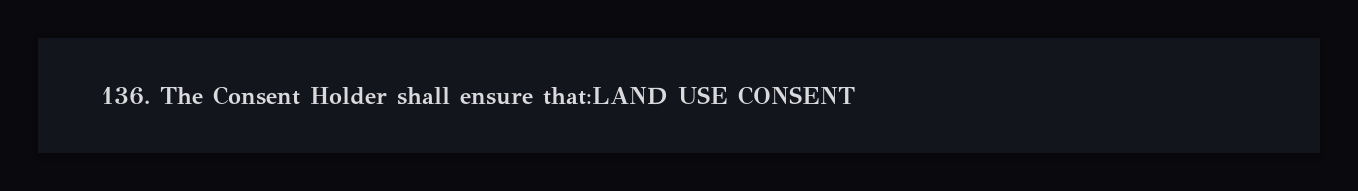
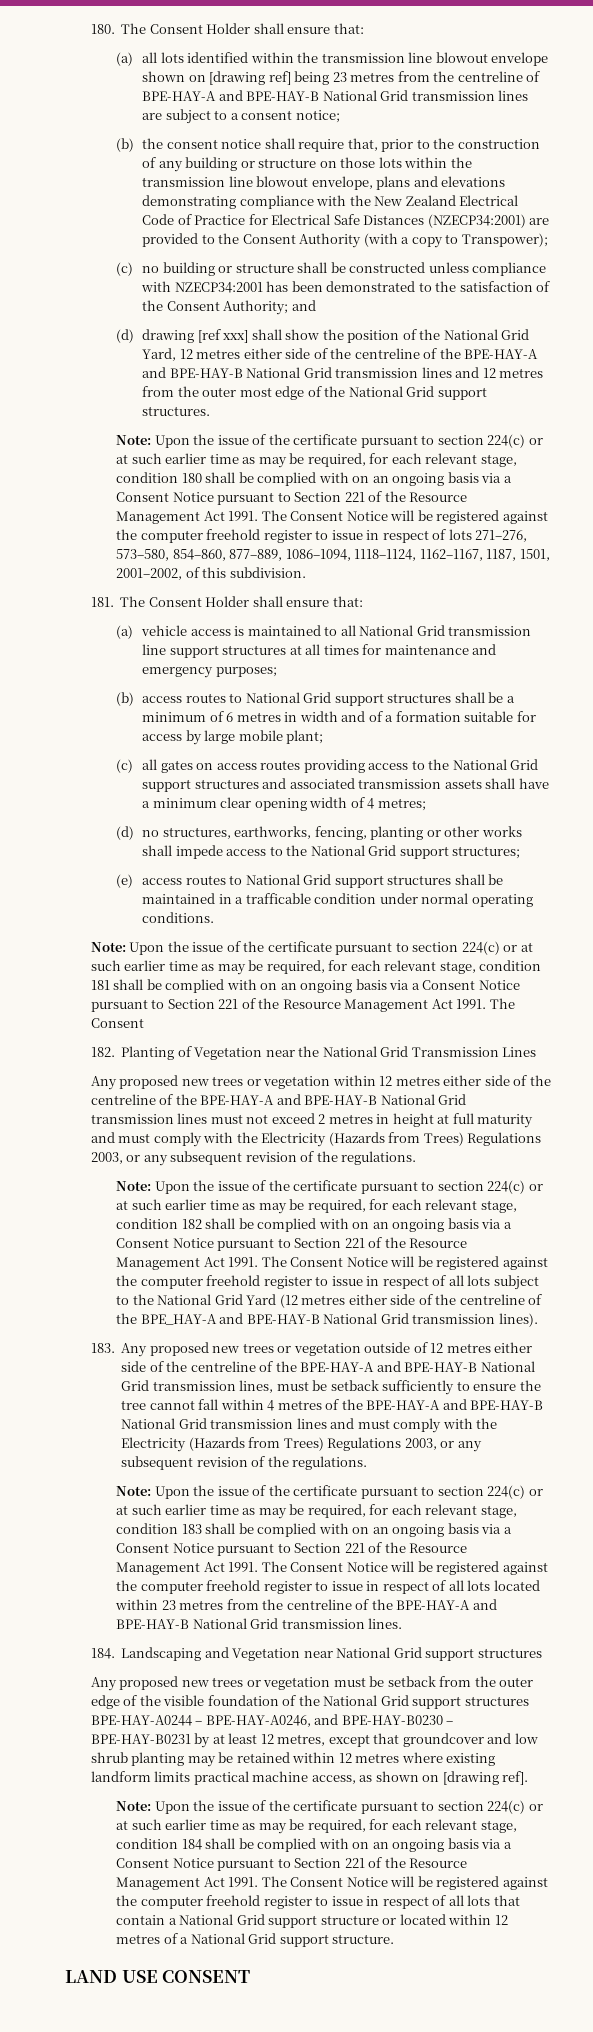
[101,86,669,105] 136. The Consent Holder shall ensure that:LAND -> [90,23,364,34] [116,52,549,66] [142,71,541,85] [142,90,529,101] [142,109,340,124] [116,138,540,152] [142,157,472,172] [142,176,506,190] [142,195,519,209] [142,214,550,228] [142,233,548,248] [116,262,547,276] [141,281,551,293] [142,300,316,315] [116,329,530,343] [142,348,539,361] [142,367,544,378] [142,386,487,400] [142,406,211,416] [116,434,543,448] [116,453,517,468] [116,472,512,486] [116,491,468,505] [116,510,548,524] [116,529,528,543] [116,549,550,561] [116,567,306,580] [90,596,363,607] [116,625,532,639] [142,644,497,658] [142,667,277,678] [116,692,515,706] [142,711,536,722] [142,730,324,745] [116,759,539,773] [142,778,549,792] [142,797,426,811] [116,826,522,840] [142,845,521,859] [116,874,504,888] [142,893,533,907] [142,912,215,923] [90,941,533,955] [90,960,542,975] [90,979,520,993] [90,998,515,1012] [90,1018,144,1028] [90,1046,537,1060] [90,1075,551,1090] [90,1094,467,1105] [90,1113,534,1128] [90,1132,542,1147] [90,1151,417,1166] [116,1180,543,1194] [116,1199,517,1214] [116,1218,512,1232] [116,1237,468,1251] [116,1256,548,1270] [116,1275,539,1290] [116,1294,543,1308] [116,1313,538,1327] [90,1342,533,1357] [121,1361,535,1372] [121,1380,541,1395] [121,1399,544,1411] [121,1418,498,1433] [121,1437,482,1452] [121,1456,368,1470] [116,1485,543,1499] [116,1504,517,1519] [116,1523,512,1537] [116,1542,468,1556] [116,1561,548,1575] [116,1580,540,1594] [115,1599,497,1610] [116,1618,403,1629] [90,1647,542,1661] [90,1676,534,1691] [90,1695,529,1709] [90,1714,454,1727] [90,1733,538,1748] [90,1752,496,1767] [90,1771,529,1785] [116,1800,543,1814] [116,1819,517,1834] [116,1838,512,1852] [116,1857,468,1871] [116,1876,548,1890] [116,1895,520,1909] [116,1914,508,1928] [116,1933,395,1947] [65,1970,117,1983] 180. The Consent Holder shall ensure that: // (a) all lots identified within the transmission line blowout envelope shown on [drawing ref] being 23 metres from the centreline of BPE-HAY-A and BPE-HAY-B National Grid transmission lines are subject to a consent notice; // (b) the consent notice shall require that, prior to the construction of any building or structure on those lots within the transmission line blowout envelope, plans and elevations demonstrating compliance with the New Zealand Electrical Code of Practice for Electrical Safe Distances (NZECP34:2001) are provided to the Consent Authority (with a copy to Transpower); // (c) no building or structure shall be constructed unless compliance with NZECP34:2001 has been demonstrated to the satisfaction of the Consent Authority; and // (d) drawing [ref xxx] shall show the position of the National Grid Yard, 12 metres either side of the centreline of the BPE-HAY-A and BPE-HAY-B National Grid transmission lines and 12 metres from the outer most edge of the National Grid support structures. // Note: Upon the issue of the certificate pursuant to section 224(c) or at such earlier time as may be required, for each relevant stage, condition 180 shall be complied with on an ongoing basis via a Consent Notice pursuant to Section 221 of the Resource Management Act 1991. The Consent Notice will be registered against the computer freehold register to issue in respect of lots 271–276, 573–580, 854–860, 877–889, 1086–1094, 1118–1124, 1162–1167, 1187, 1501, 2001–2002, of this subdivision. // 181. The Consent Holder shall ensure that: // (a) vehicle access is maintained to all National Grid transmission line support structures at all times for maintenance and emergency purposes; // (b) access routes to National Grid support structures shall be a minimum of 6 metres in width and of a formation suitable for access by large mobile plant; // (c) all gates on access routes providing access to the National Grid support structures and associated transmission assets shall have a minimum clear opening width of 4 metres; // (d) no structures, earthworks, fencing, planting or other works shall impede access to the National Grid support structures; // (e) access routes to National Grid support structures shall be maintained in a trafficable condition under normal operating conditions. // Note: Upon the issue of the certificate pursuant to section 224(c) or at such earlier time as may be required, for each relevant stage, condition 181 shall be complied with on an ongoing basis via a Consent Notice pursuant to Section 221 of the Resource Management Act 1991. The Consent // 182. Planting of Vegetation near the National Grid Transmission Lines // Any proposed new trees or vegetation within 12 metres either side of the centreline of the BPE-HAY-A and BPE-HAY-B National Grid transmission lines must not exceed 2 metres in height at full maturity and must comply with the Electricity (Hazards from Trees) Regulations 2003, or any subsequent revision of the regulations. // Note: Upon the issue of the certificate pursuant to section 224(c) or at such earlier time as may be required, for each relevant stage, condition 182 shall be complied with on an ongoing basis via a Consent Notice pursuant to Section 221 of the Resource Management Act 1991. The Consent Notice will be registered against the computer freehold register to issue in respect of all lots subject to the National Grid Yard (12 metres either side of the centreline of the BPE_HAY-A and BPE-HAY-B National Grid transmission lines). // 183. Any proposed new trees or vegetation outside of 12 metres either side of the centreline of the BPE-HAY-A and BPE-HAY-B National Grid transmission lines, must be setback sufficiently to ensure the tree cannot fall within 4 metres of the BPE-HAY-A and BPE-HAY-B National Grid transmission lines and must comply with the Electricity (Hazards from Trees) Regulations 2003, or any subsequent revision of the regulations. // Note: Upon the issue of the certificate pursuant to section 224(c) or at such earlier time as may be required, for each relevant stage, condition 183 shall be complied with on an ongoing basis via a Consent Notice pursuant to Section 221 of the Resource Management Act 1991. The Consent Notice will be registered against the computer freehold register to issue in respect of all lots located within 23 metres from the centreline of the BPE-HAY-A and BPE-HAY-B National Grid transmission lines. // 184. Landscaping and Vegetation near National Grid support structures // Any proposed new trees or vegetation must be setback from the outer edge of the visible foundation of the National Grid support structures BPE-HAY-A0244 – BPE-HAY-A0246, and BPE-HAY-B0230 – BPE-HAY-B0231 by at least 12 metres, except that groundcover and low shrub planting may be retained within 12 metres where existing landform limits practical machine access, as shown on [drawing ref]. // Note: Upon the issue of the certificate pursuant to section 224(c) or at such earlier time as may be required, for each relevant stage, condition 184 shall be complied with on an ongoing basis via a Consent Notice pursuant to Section 221 of the Resource Management Act 1991. The Consent Notice will be registered against the computer freehold register to issue in respect of all lots that contain a National Grid support structure or located within 12 metres of a National Grid support structure. // LAND

